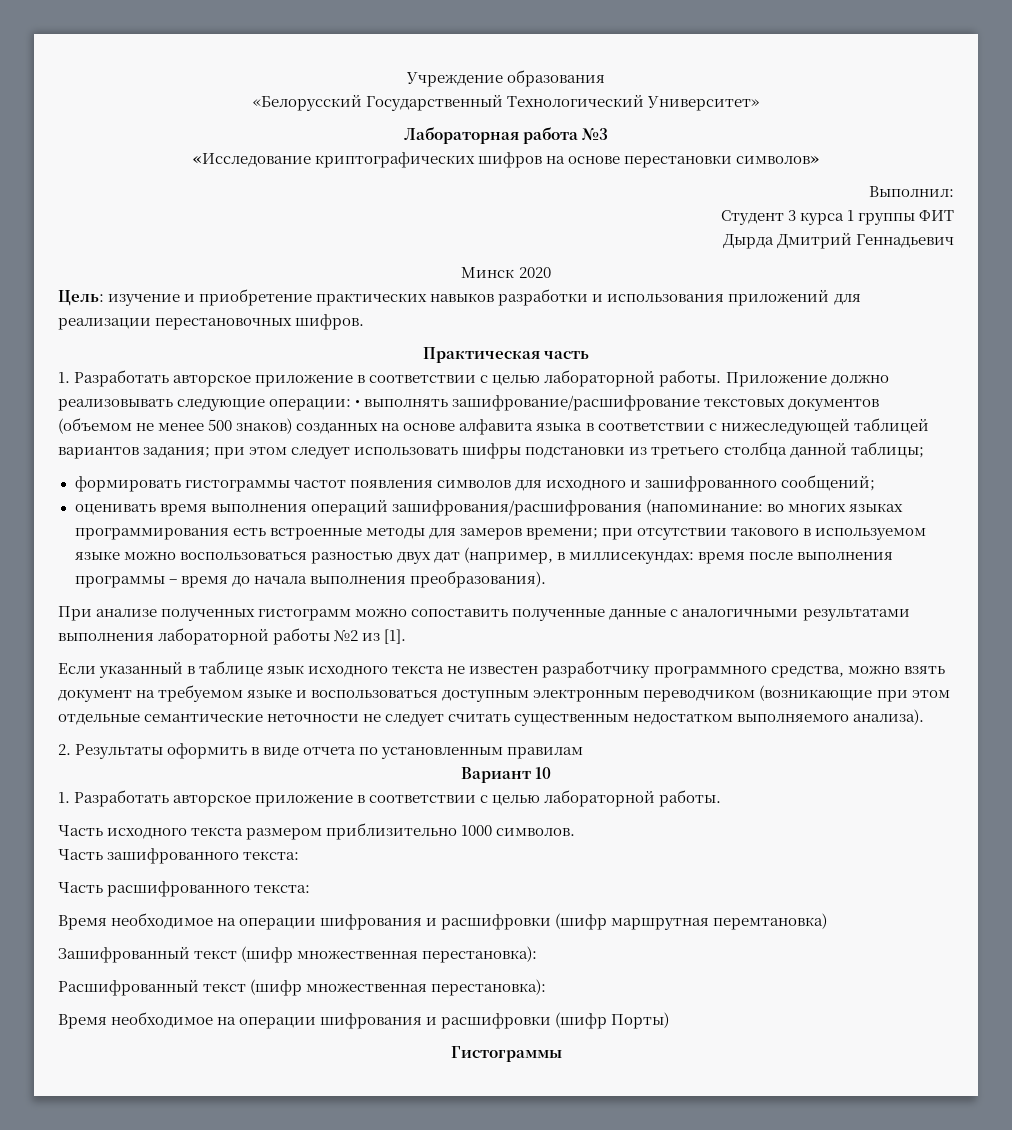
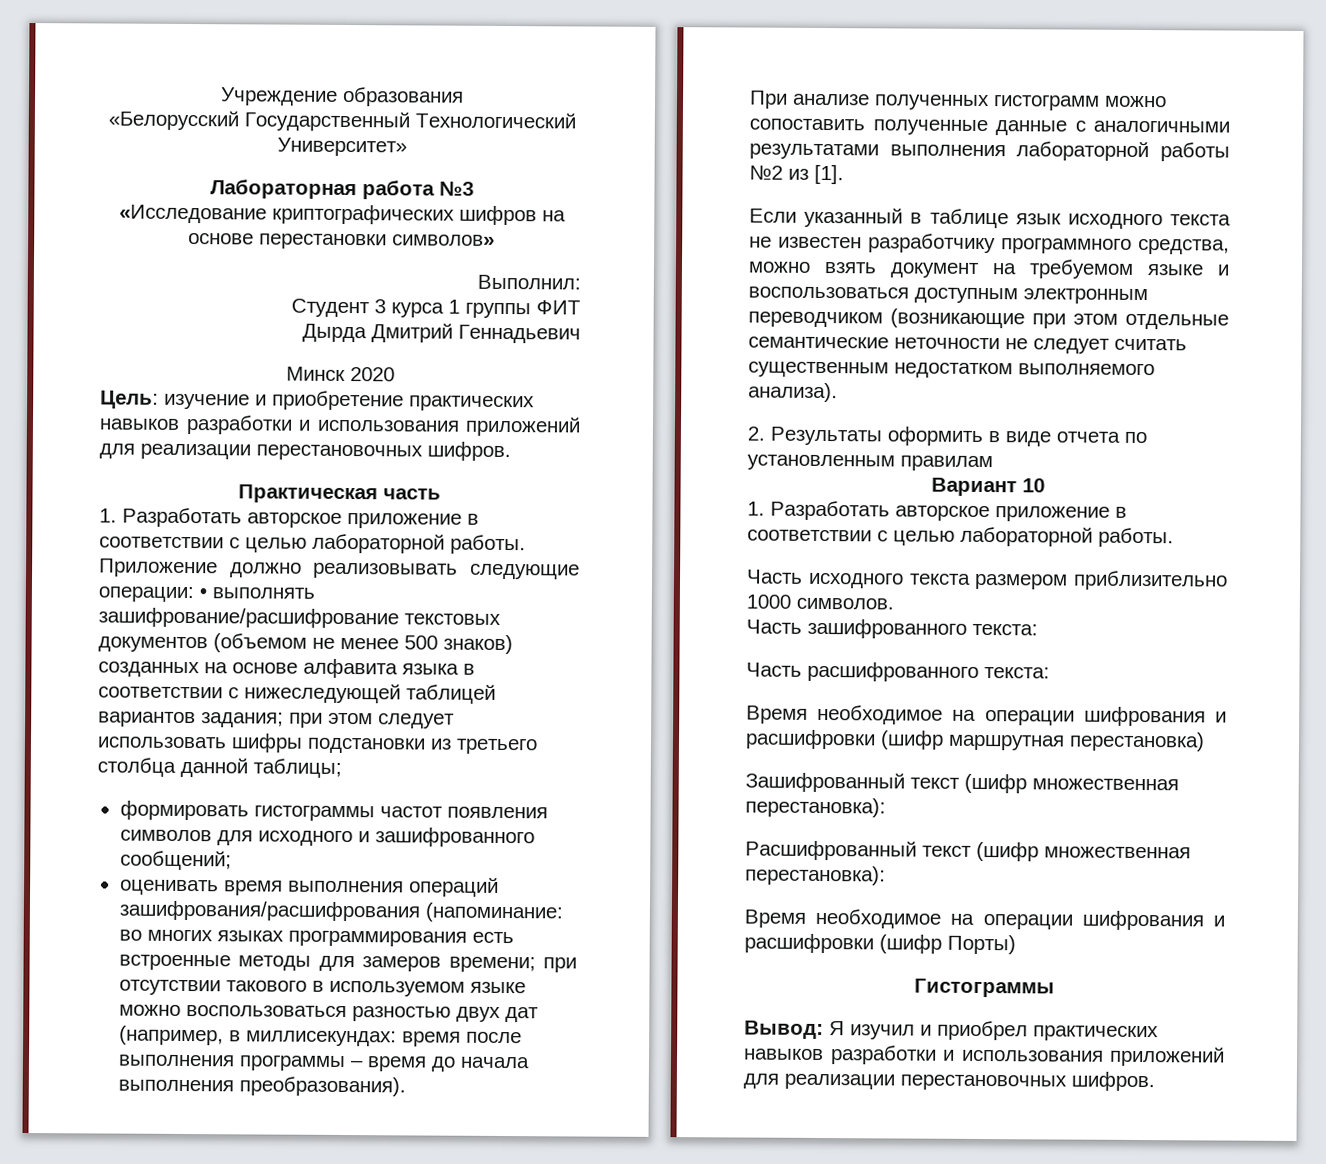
[713,913,828,930] перемтановка) -> [1069,731,1205,752] перестановка)
(562, 1054) none -> [744,1020,1159,1042] [744,1045,1225,1067] [743,1071,1155,1092] // Вывод: Я изучил и приобрел практических навыков разработки и использования приложений для реализации перестановочных шифров.

